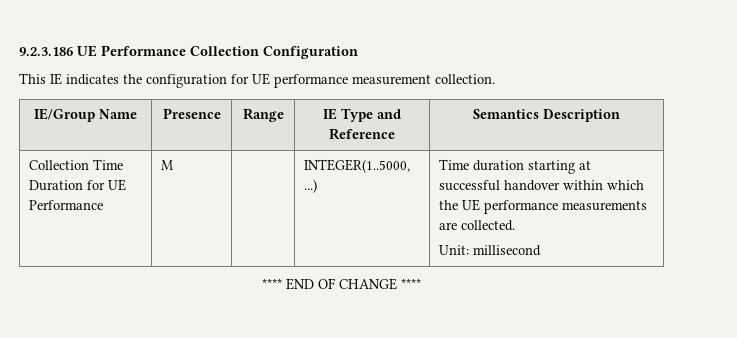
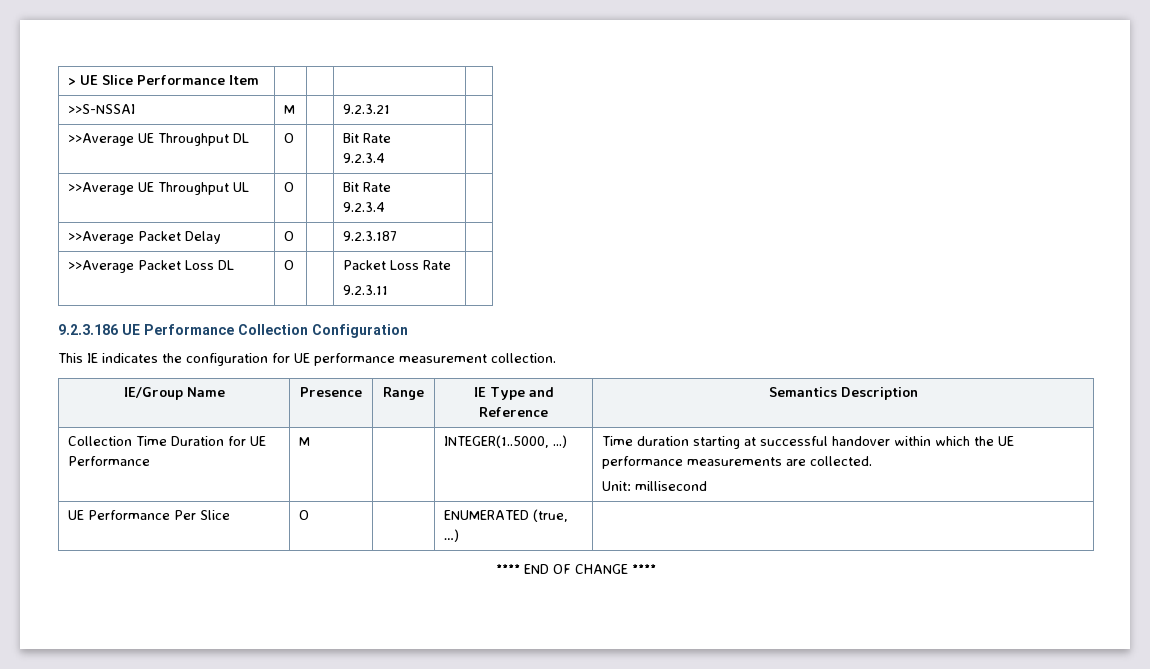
(19, 51) none -> [68,75,260,85] [68,104,136,114] [284,105,296,114] [343,104,391,114] [68,133,250,146] [284,133,295,143] [343,133,392,143] [343,153,386,163] [68,182,250,195] [284,182,295,192] [343,182,392,192] [343,202,386,212] [68,231,222,244] [284,231,295,241] [343,231,398,241] [68,260,235,273] [284,260,295,270] [343,260,452,270] [343,285,389,295] > UE Slice Performance Item | | | | // >>S-NSSAI | M | | 9.2.3.21 | // >>Average UE Throughput DL | O | | Bit Rate // 9.2.3.4 | // >>Average UE Throughput UL | O | | Bit Rate // 9.2.3.4 | // >>Average Packet Delay | O | | 9.2.3.187 | // >>Average Packet Loss DL | O | | Packet Loss Rate // 9.2.3.11 | //
(542, 250) none -> [68,510,231,520] [299,510,310,520] [444,509,569,522] [444,529,460,542] // UE Performance Per Slice | O | | ENUMERATED (true, …) |

